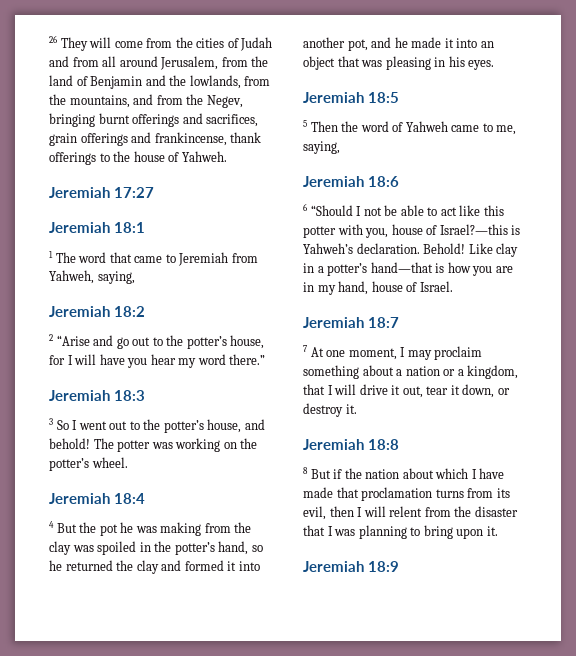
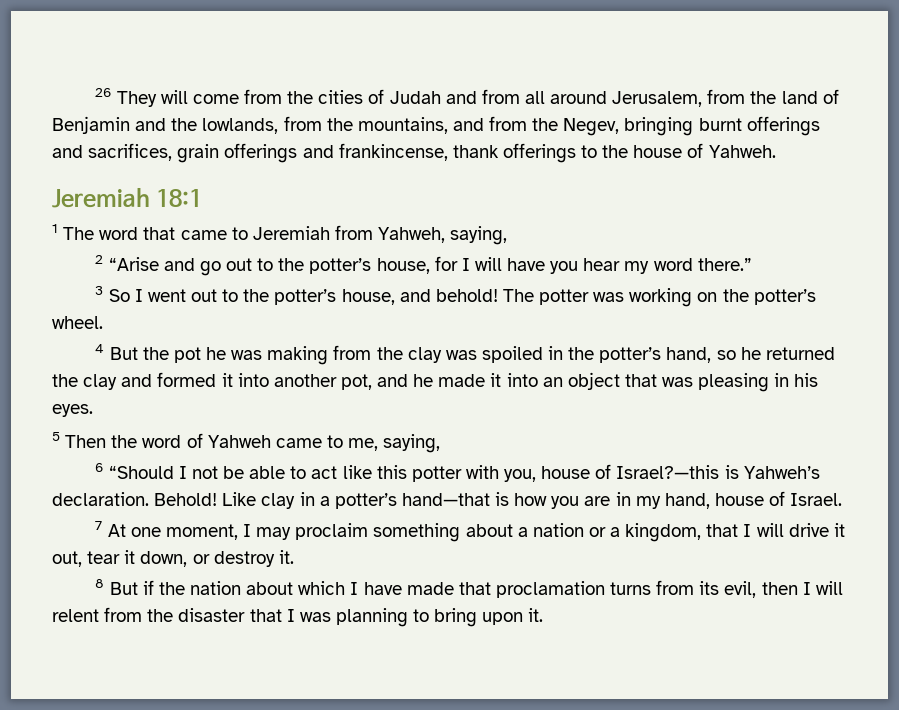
[49,187,154,198] // Jeremiah 17:27 -> (776, 151) none
[49,306,145,317] // Jeremiah 18:2 -> (508, 235) none
[49,390,145,401] // Jeremiah 18:3 -> (752, 264) none
[49,493,145,504] // Jeremiah 18:4 -> (103, 322) none
[303,92,399,103] // Jeremiah 18:5 -> (93, 410) none
[303,176,399,187] // Jeremiah 18:6 -> (441, 443) none
[303,317,399,328] // Jeremiah 18:7 -> (843, 499) none
[303,439,399,450] // Jeremiah 18:8 -> (294, 557) none
[303,561,399,572] // Jeremiah 18:9 -> (544, 615) none

